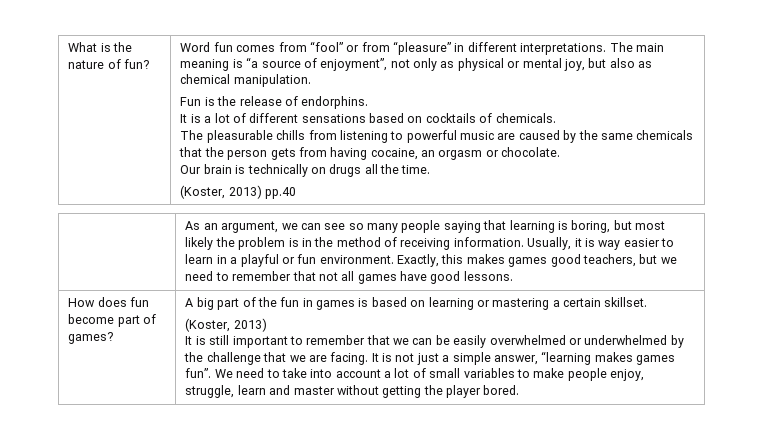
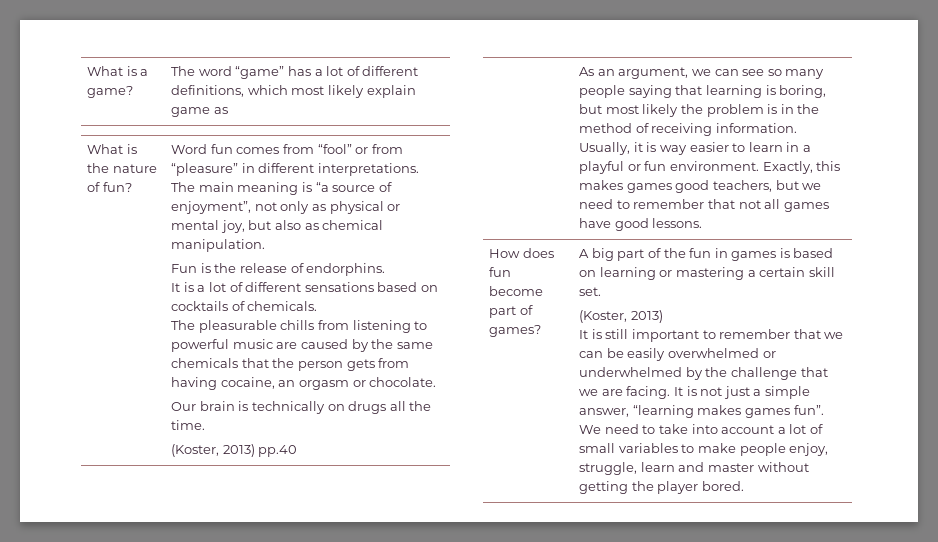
[68,42,111,52] What is -> [87,66,149,76] [87,86,134,98] [171,66,419,79] [171,85,416,98] [171,107,228,117] [87,144,137,154] What is a game? | The word “game” has a lot of different definitions, which most likely explain game as // What is
[604,297,648,307] skillset. -> [808,267,835,277] [579,287,602,296] skill set.

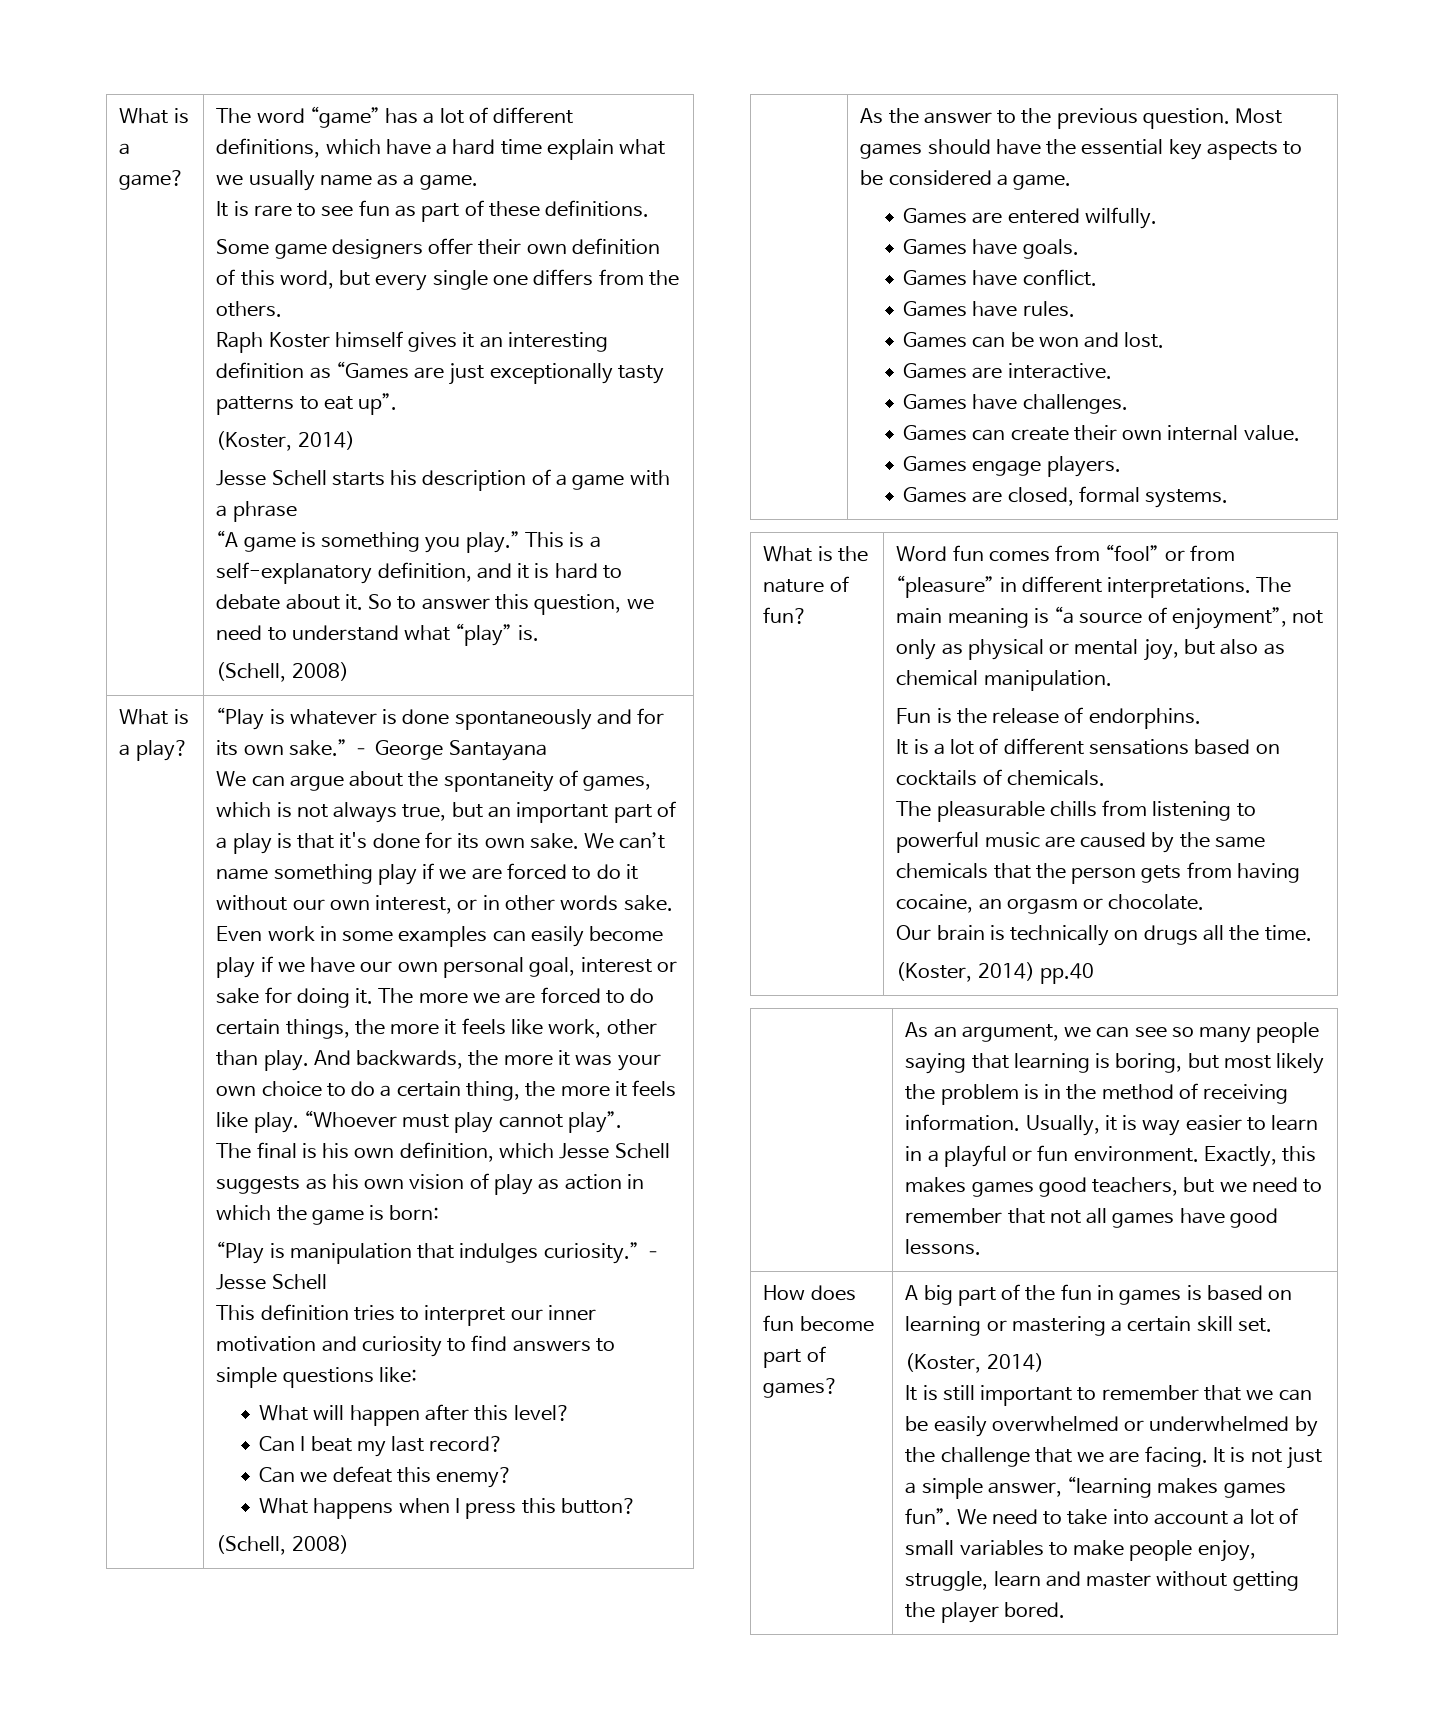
[291,85,416,98] [171,107,228,117] most likely explain game as -> [385,139,666,160] [216,170,478,191] [216,200,650,222] [216,238,660,259] [216,269,679,291] [216,301,283,317] [216,331,608,353] [216,361,664,385] [216,393,398,415] [216,431,355,451] [216,469,670,491] [216,501,297,522] [216,530,601,553] [216,562,622,584] [216,594,654,615] [216,623,539,646] [216,662,349,682] [119,709,189,725] [119,740,188,761] [216,707,665,730] [216,739,547,761] [216,770,652,792] [216,801,676,823] [216,832,666,854] [216,863,638,885] [216,895,673,914] [216,926,664,947] [216,956,677,978] [216,987,655,1008] [216,1018,657,1039] [216,1050,661,1071] [216,1080,677,1101] [216,1110,622,1133] [216,1142,670,1162] [216,1173,644,1195] [216,1205,440,1225] [216,1241,662,1264] [216,1274,327,1290] [216,1304,597,1326] [216,1335,615,1357] [216,1367,417,1388] [259,1404,570,1426] [259,1436,504,1457] [259,1466,513,1488] [259,1498,636,1519] [216,1535,349,1555] [860,108,1283,129] [860,139,1303,160] [860,170,1072,190] [903,207,1157,229] [903,239,1079,259] [903,269,1097,286] [903,301,1075,317] [903,332,1165,348] [903,363,1112,379] [903,394,1128,414] [903,425,1300,441] [903,456,1121,477] [903,486,1229,508] have a hard time explain what we usually name as a game. // It is rare to see fun as part of these definitions. // Some game designers offer their own definition of this word, but every single one differs from the others. // Raph Koster himself gives it an interesting definition as “Games are just exceptionally tasty patterns to eat up”. // (Koster, 2014) // Jesse Schell starts his description of a game with a phrase // “A game is something you play.” This is a self-explanatory definition, and it is hard to debate about it. So to answer this question, we need to understand what “play” is. // (Schell, 2008) // What is a play? | “Play is whatever is done spontaneously and for its own sake.” – George Santayana // We can argue about the spontaneity of games, which is not always true, but an important part of a play is that it's done for its own sake. We can’t name something play if we are forced to do it without our own interest, or in other words sake. Even work in some examples can easily become play if we have our own personal goal, interest or sake for doing it. The more we are forced to do certain things, the more it feels like work, other than play. And backwards, the more it was your own choice to do a certain thing, the more it feels like play. “Whoever must play cannot play”. // The final is his own definition, which Jesse Schell suggests as his own vision of play as action in which the game is born: // “Play is manipulation that indulges curiosity.” – Jesse Schell // This definition tries to interpret our inner motivation and curiosity to find answers to simple questions like: // What will happen after this level? // Can I beat my last record? // Can we defeat this enemy? // What happens when I press this button? // (Schell, 2008) // | As the answer to the previous question. Most games should have the essential key aspects to be considered a game. // Games are entered wilfully. // Games have goals. // Games have conflict. // Games have rules. // Games can be won and lost. // Games are interactive. // Games have challenges. // Games can create their own internal value. // Games engage players. // Games are closed, formal systems.
[222,444,255,457] 2013) -> [977,962,1035,981] 2014)
[630,310,663,323] 2013) -> [986,1353,1044,1372] 2014)

